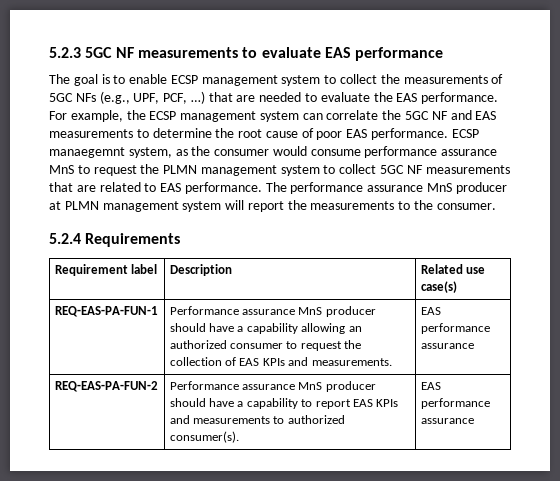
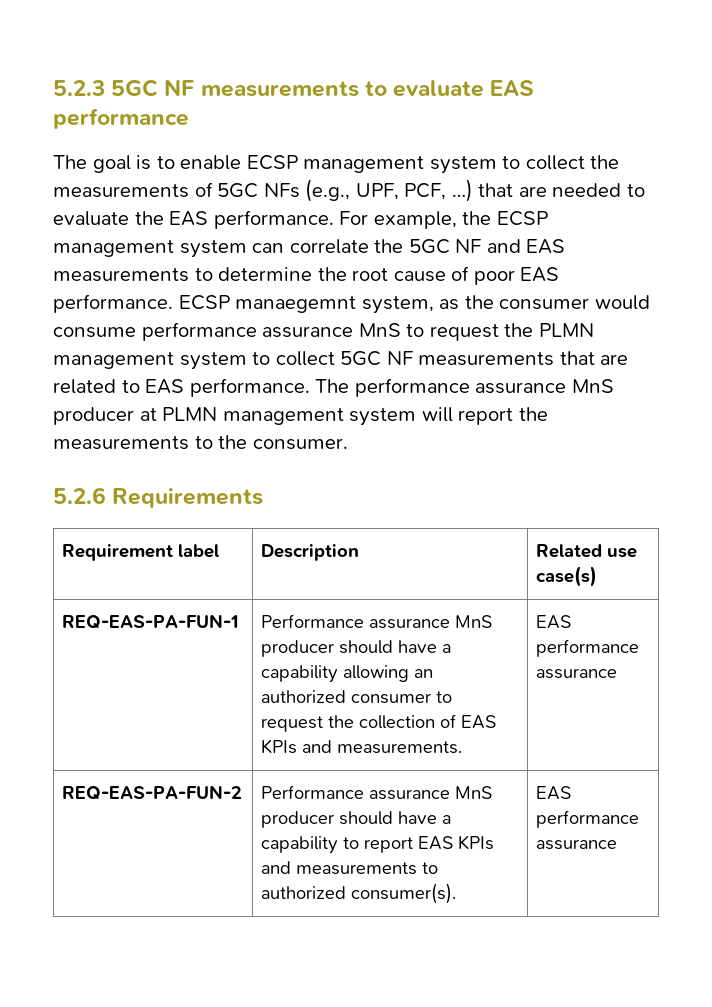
[49,233,81,244] 5.2.4 -> [53,487,106,504] 5.2.6

